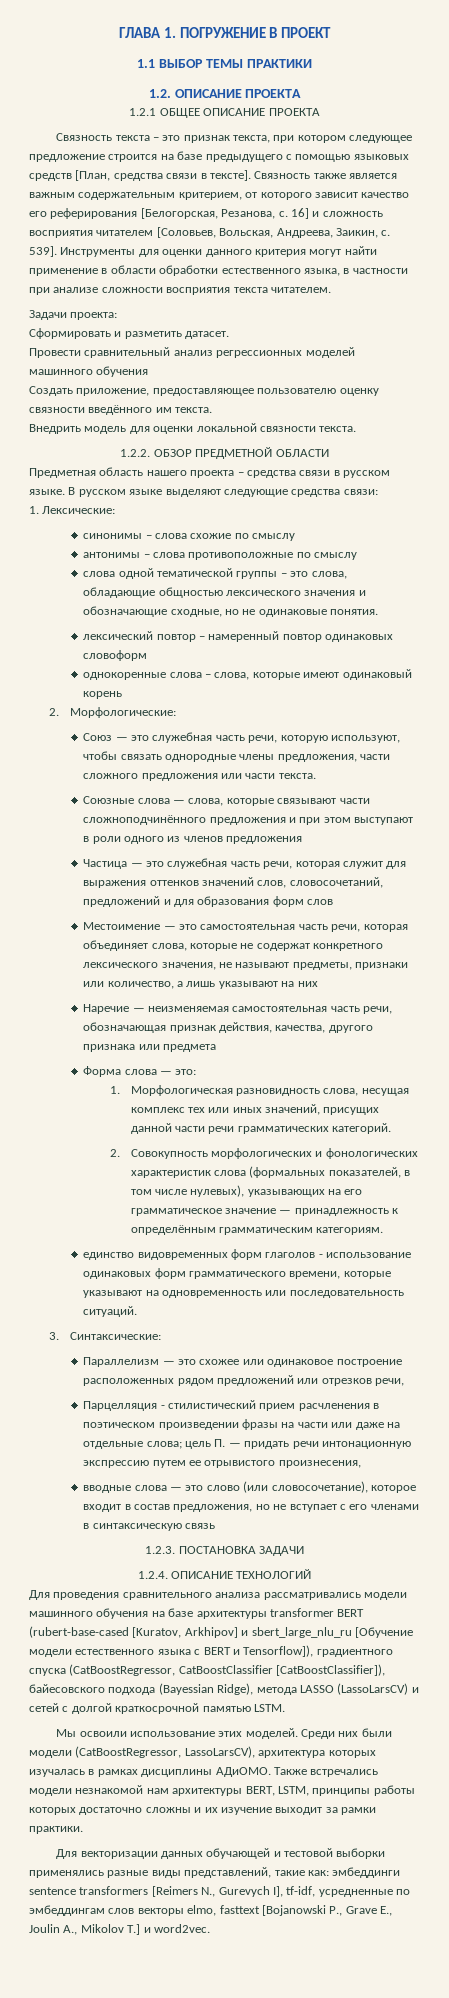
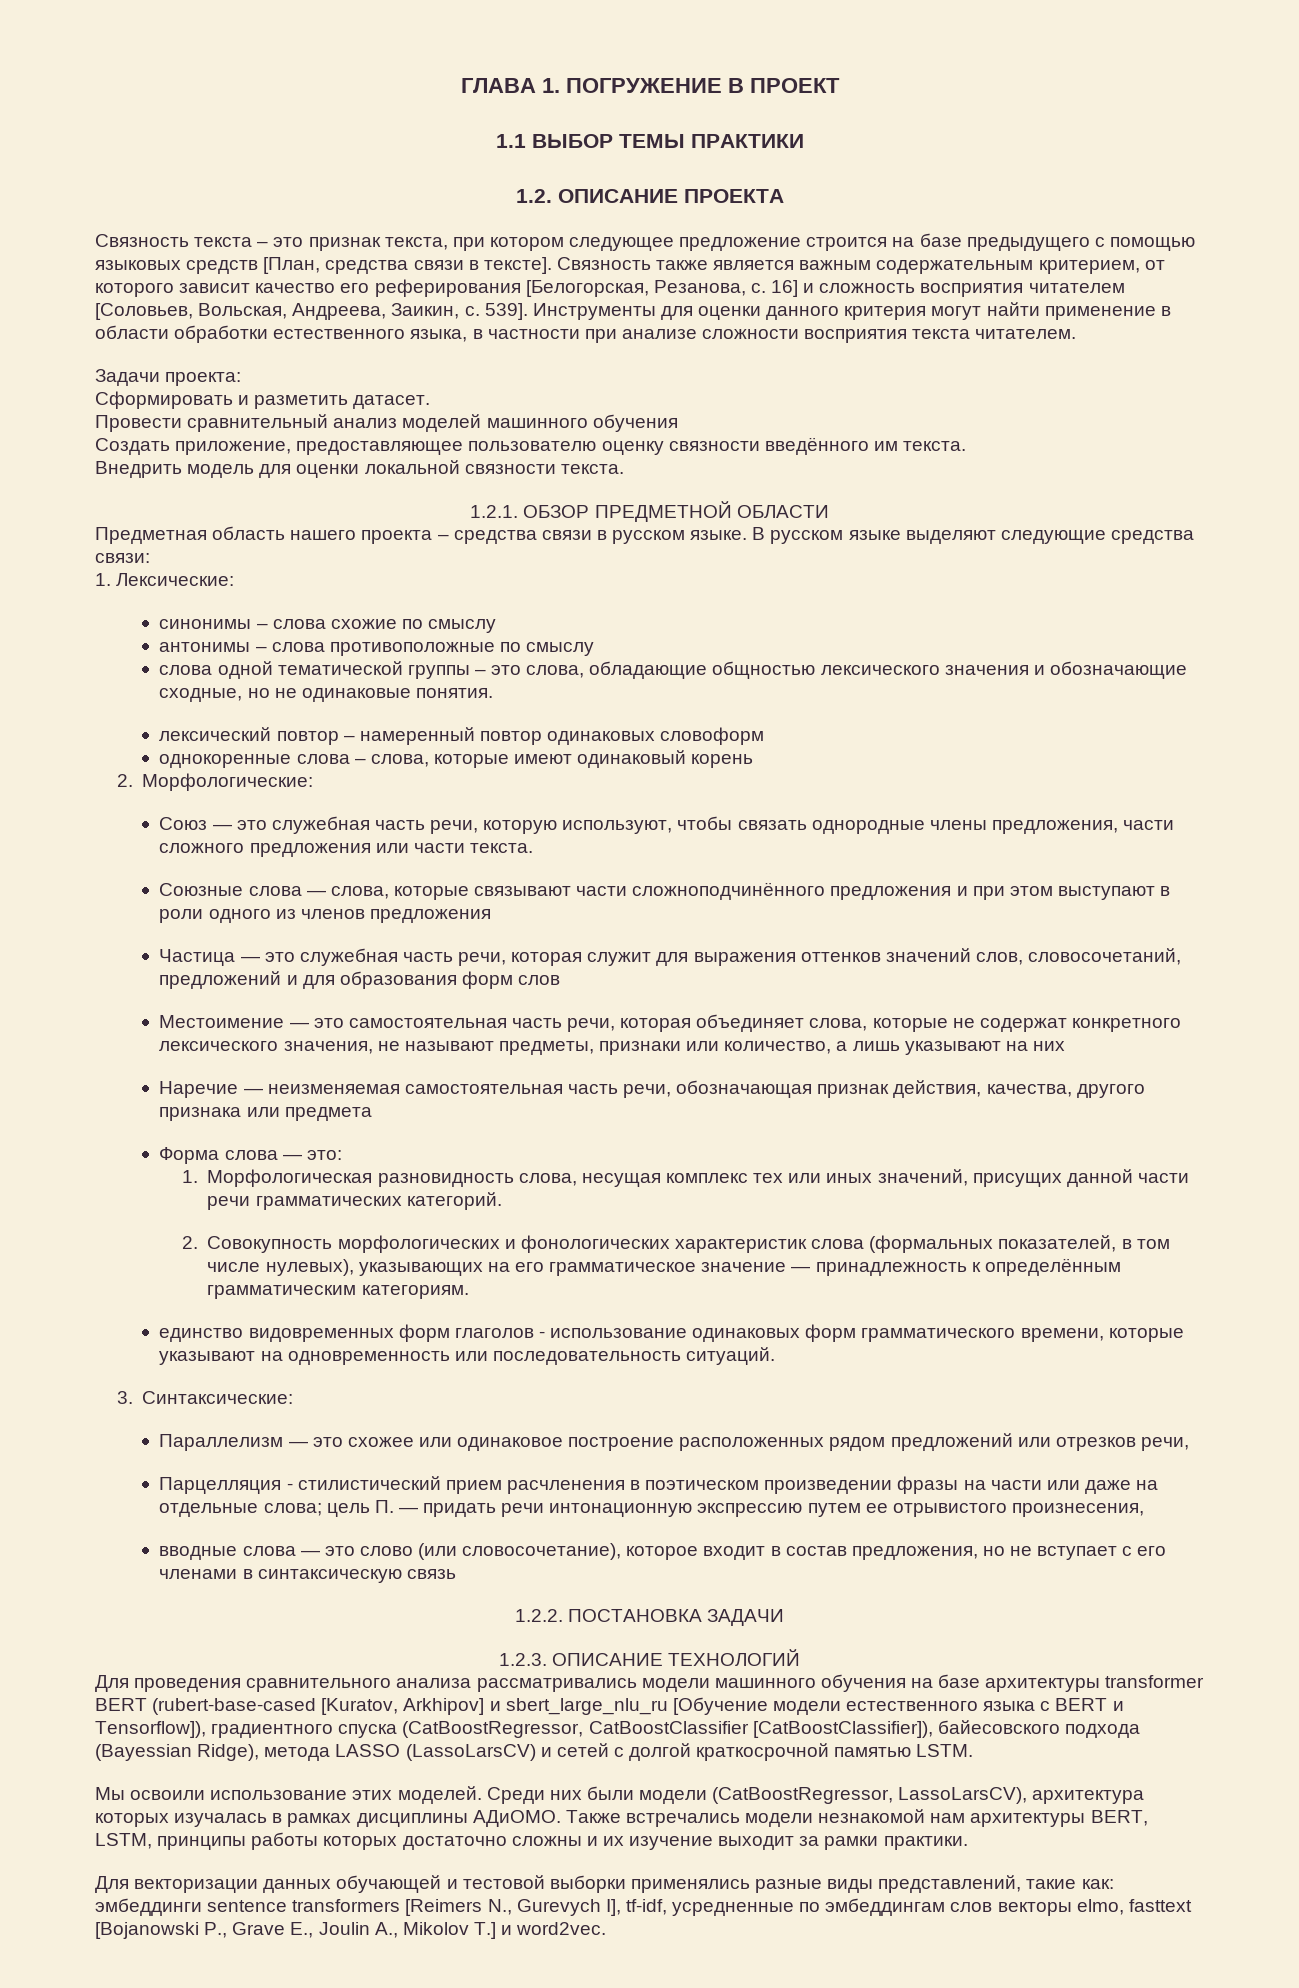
[129,108,320,118] // 1.2.1 ОБЩЕЕ ОПИСАНИЕ ПРОЕКТА -> (784, 196) none
[216,350,303,358] регрессионных -> (398, 423) none
[120,449,151,457] 1.2.2. -> [470,505,519,518] 1.2.1.
[145,1546,176,1554] 1.2.3. -> [514,1609,563,1622] 1.2.2.
[137,1571,168,1579] 1.2.4. -> [498,1653,547,1666] 1.2.3.

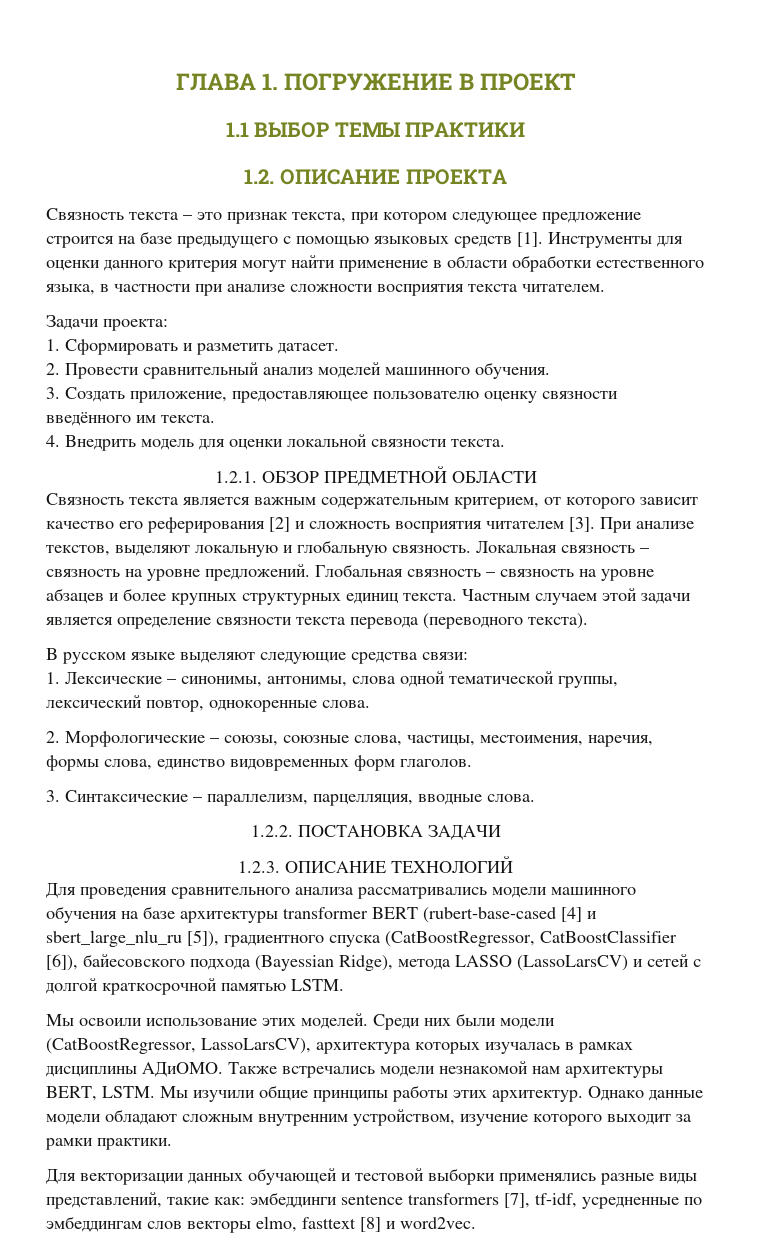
[263,257,1165,274] [95,279,1125,297] [95,303,528,320] [План, средства связи в тексте]. Связность также является важным содержательным критерием, от которого зависит качество его реферирования [Белогорская, Резанова, с. 16] и сложность восприятия читателем [Соловьев, Вольская, Андреева, Заикин, с. 539]. -> [517,232,543,247] [1].
(242, 379) none -> [46,339,60,351] 1.
(431, 402) none -> [46,363,60,375] 2.
[592,414,678,432] обучения // -> [475,362,550,379] [46,387,60,399] обучения. // 3.
(967, 446) none -> [46,435,60,447] 4.
[95,526,748,544] Предметная область нашего проекта – средства связи в русском языке. -> [46,493,698,509] [46,517,694,533] [46,540,649,557] [46,564,654,581] [46,588,691,605] [46,613,588,629] Связность текста является важным содержательным критерием, от которого зависит качество его реферирования [2] и сложность восприятия читателем [3]. При анализе текстов, выделяют локальную и глобальную связность. Локальная связность – связность на уровне предложений. Глобальная связность – связность на уровне абзацев и более крупных структурных единиц текста. Частным случаем этой задачи является определение связности текста перевода (переводного текста). //
[116,573,235,586] [159,619,497,633] [159,642,595,656] [159,661,1187,679] [159,688,493,702] [159,727,765,745] [159,750,754,768] [116,773,314,791] [159,816,1175,834] [159,843,533,857] [159,882,1171,900] [159,909,491,923] [159,948,1182,966] [159,971,561,989] [159,1014,1181,1032] [159,1041,1065,1055] [159,1080,1145,1098] [159,1107,372,1121] [159,1147,342,1164] [181,1169,1189,1187] [207,1192,502,1210] [181,1235,1170,1253] [207,1258,1121,1276] [207,1285,469,1299] [159,1324,1184,1342] [159,1347,776,1365] [116,1391,294,1404] [159,1433,1189,1451] [159,1476,1159,1494] [159,1500,1144,1517] [159,1543,1167,1560] [159,1569,456,1583] Лексические: // синонимы – слова схожие по смыслу // антонимы – слова противоположные по смыслу // слова одной тематической группы – это слова, обладающие общностью лексического значения и обозначающие сходные, но не одинаковые понятия. // лексический повтор – намеренный повтор одинаковых словоформ // однокоренные слова – слова, которые имеют одинаковый корень // 2. Морфологические: // Союз — это служебная часть речи, которую используют, чтобы связать однородные члены предложения, части сложного предложения или части текста. // Союзные слова — слова, которые связывают части сложноподчинённого предложения и при этом выступают в роли одного из членов предложения // Частица — это служебная часть речи, которая служит для выражения оттенков значений слов, словосочетаний, предложений и для образования форм слов // Местоимение — это самостоятельная часть речи, которая объединяет слова, которые не содержат конкретного лексического значения, не называют предметы, признаки или количество, а лишь указывают на них // Наречие — неизменяемая самостоятельная часть речи, обозначающая признак действия, качества, другого признака или предмета // Форма слова — это: // 1. Морфологическая разновидность слова, несущая комплекс тех или иных значений, присущих данной части речи грамматических категорий. // 2. Совокупность морфологических и фонологических характеристик слова (формальных показателей, в том числе нулевых), указывающих на его грамматическое значение — принадлежность к определённым грамматическим категориям. // единство видовременных форм глаголов - использование одинаковых форм грамматического времени, которые указывают на одновременность или последовательность ситуаций. // 3. Синтаксические: // Параллелизм — это схожее или одинаковое построение расположенных рядом предложений или отрезков речи, // Парцелляция - стилистический прием расчленения в поэтическом произведении фразы на части или даже на отдельные слова; цель П. — придать речи интонационную экспрессию путем ее отрывистого произнесения, // вводные слова — это слово (или словосочетание), которое входит в состав предложения, но не вступает с его членами в синтаксическую связь -> [65,671,618,688] [46,695,370,712] [46,731,653,747] [46,755,472,771] [46,790,535,806] Лексические – синонимы, антонимы, слова одной тематической группы, лексический повтор, однокоренные слова. // 2. Морфологические – союзы, союзные слова, частицы, местоимения, наречия, формы слова, единство видовременных форм глаголов. // 3. Синтаксические – параллелизм, парцелляция, вводные слова.
[321,1697,1124,1715] [95,1721,206,1738] [Kuratov, Arkhipov] и sbert_large_nlu_ru [Обучение модели естественного языка с BERT и Tensorflow]), -> [561,907,597,922] [46,930,219,947] [4] и sbert_large_nlu_ru [5]),
[752,1721,933,1738] [CatBoostClassifier]), -> [46,954,78,971] [6]),
[95,1832,714,1850] LSTM, принципы работы которых достаточно сложны и их изучение -> [102,1085,703,1102] [46,1109,602,1126] LSTM. Мы изучили общие принципы работы этих архитектур. Однако данные модели обладают сложным внутренним устройством, изучение которого
[405,1899,621,1916] [Reimers N., Gurevych I], -> [504,1193,530,1208] [7],
[95,1922,496,1939] [Bojanowski P., Grave E., Joulin A., Mikolov T.] -> [360,1217,381,1232] [8]

